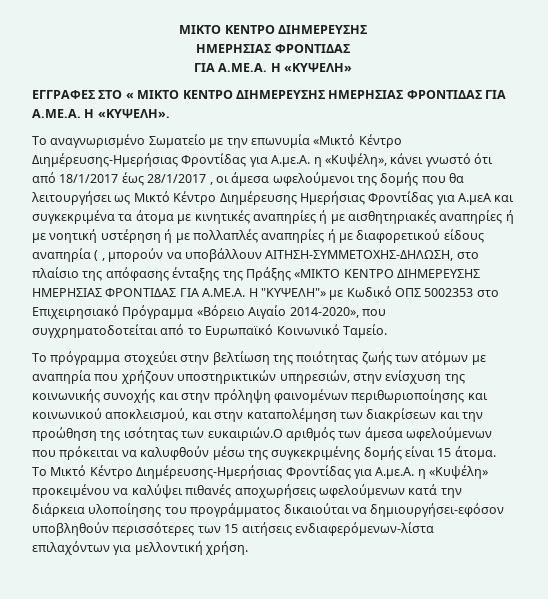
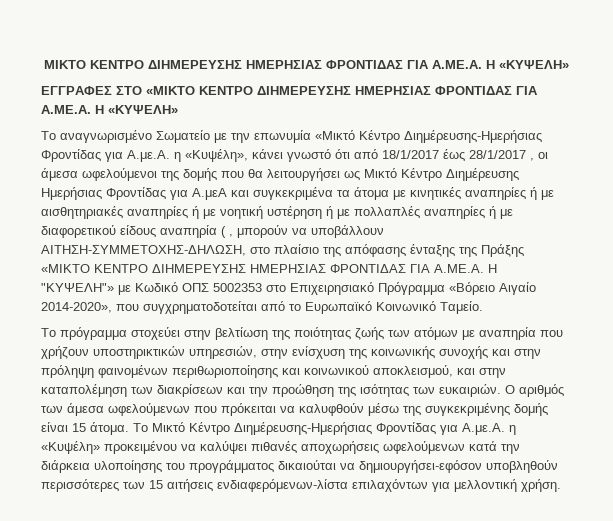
[179,25,367,34] [196,44,350,53] [193,63,353,72] [32,90,506,99] [32,109,170,118] ΜΙΚΤΟ ΚΕΝΤΡΟ ΔΙΗΜΕΡΕΥΣΗΣ // ΗΜΕΡΗΣΙΑΣ ΦΡΟΝΤΙΔΑΣ // ΓΙΑ Α.ΜΕ.Α. Η «ΚΥΨΕΛΗ» // ΕΓΓΡΑΦΕΣ ΣΤΟ « ΜΙΚΤΟ ΚΕΝΤΡΟ ΔΙΗΜΕΡΕΥΣΗΣ ΗΜΕΡΗΣΙΑΣ ΦΡΟΝΤΙΔΑΣ ΓΙΑ Α.ΜΕ.Α. Η «ΚΥΨΕΛΗ». -> [44,60,569,69] [41,86,538,95] [41,105,178,114] ΜΙΚΤΟ ΚΕΝΤΡΟ ΔΙΗΜΕΡΕΥΣΗΣ ΗΜΕΡΗΣΙΑΣ ΦΡΟΝΤΙΔΑΣ ΓΙΑ Α.ΜΕ.Α. Η «ΚΥΨΕΛΗ» // ΕΓΓΡΑΦΕΣ ΣΤΟ «ΜΙΚΤΟ ΚΕΝΤΡΟ ΔΙΗΜΕΡΕΥΣΗΣ ΗΜΕΡΗΣΙΑΣ ΦΡΟΝΤΙΔΑΣ ΓΙΑ Α.ΜΕ.Α. Η «ΚΥΨΕΛΗ»
[207,427,283,441] ευκαιριών.Ο -> [439,384,515,397] ευκαιριών. Ο

